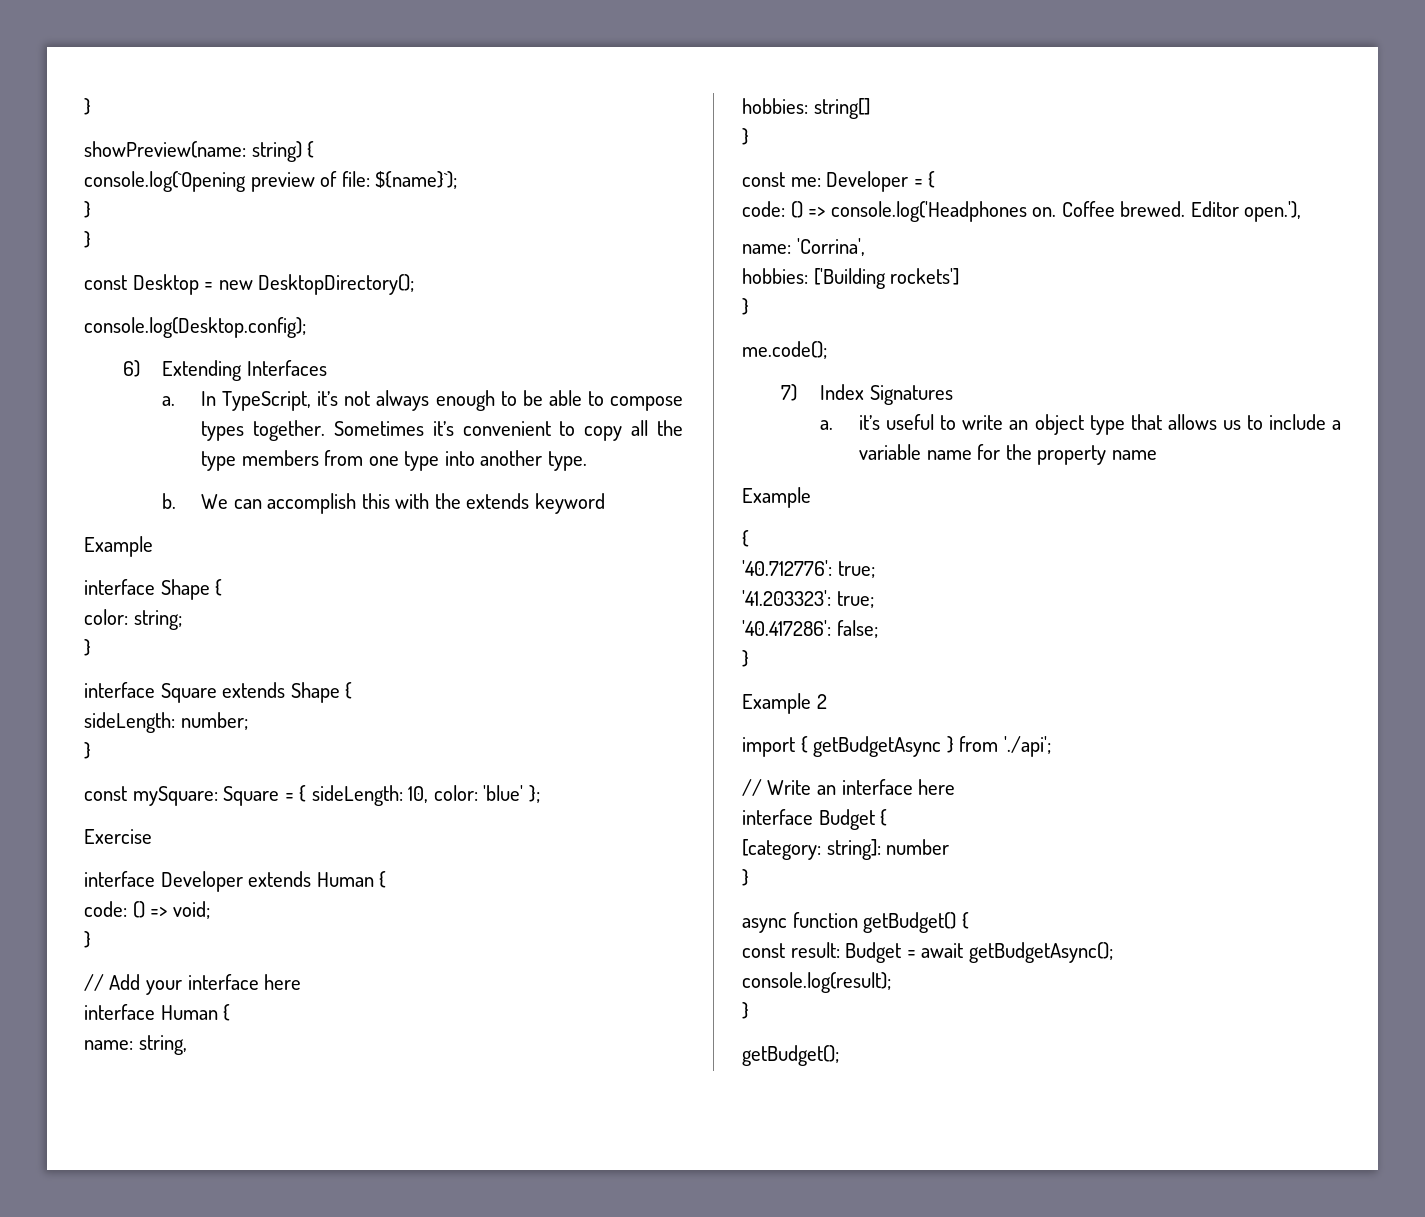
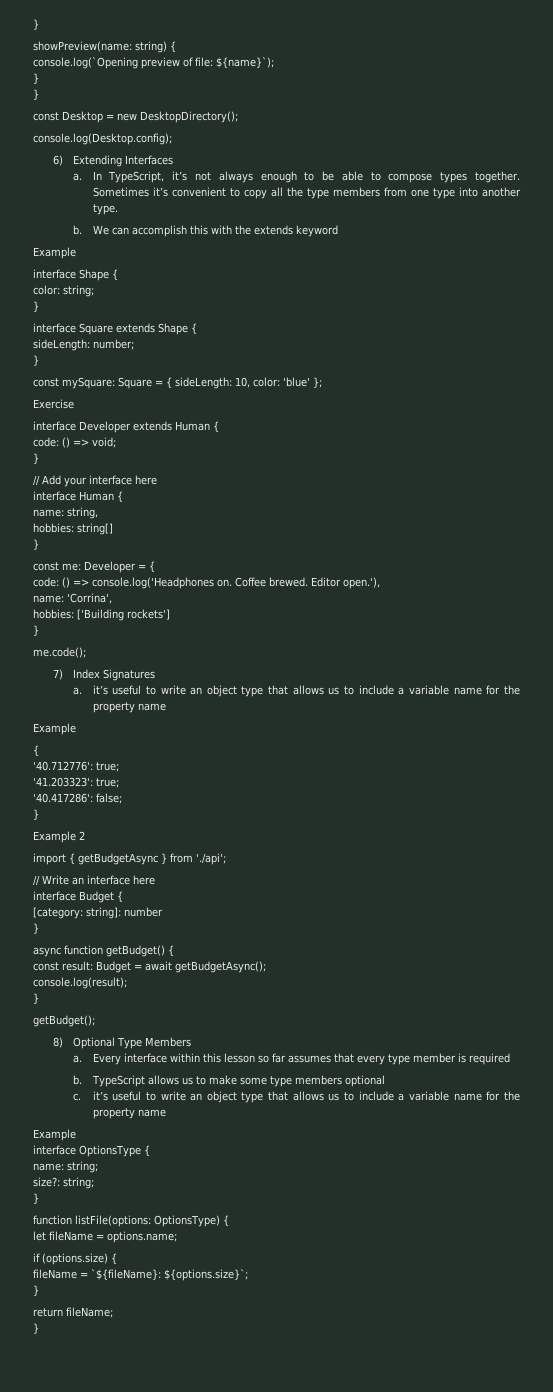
(839, 1055) none -> [52,1037,191,1049] [72,1053,510,1065] [72,1075,385,1087] [72,1091,521,1103] [92,1108,166,1119] [33,1129,76,1141] [33,1145,150,1157] [33,1161,98,1173] [33,1177,94,1189] [33,1193,39,1204] [33,1215,229,1227] [33,1231,177,1243] [33,1253,117,1265] [33,1269,248,1281] [33,1285,39,1296] [33,1307,113,1318] [33,1323,39,1334] // 8) Optional Type Members // a. Every interface within this lesson so far assumes that every type member is required // b. TypeScript allows us to make some type members optional // c. it’s useful to write an object type that allows us to include a variable name for the property name // Example // interface OptionsType { // name: string; // size?: string; // } // function listFile(options: OptionsType) { // let fileName = options.name; // if (options.size) { // fileName = `${fileName}: ${options.size}`; // } // return fileName; // }

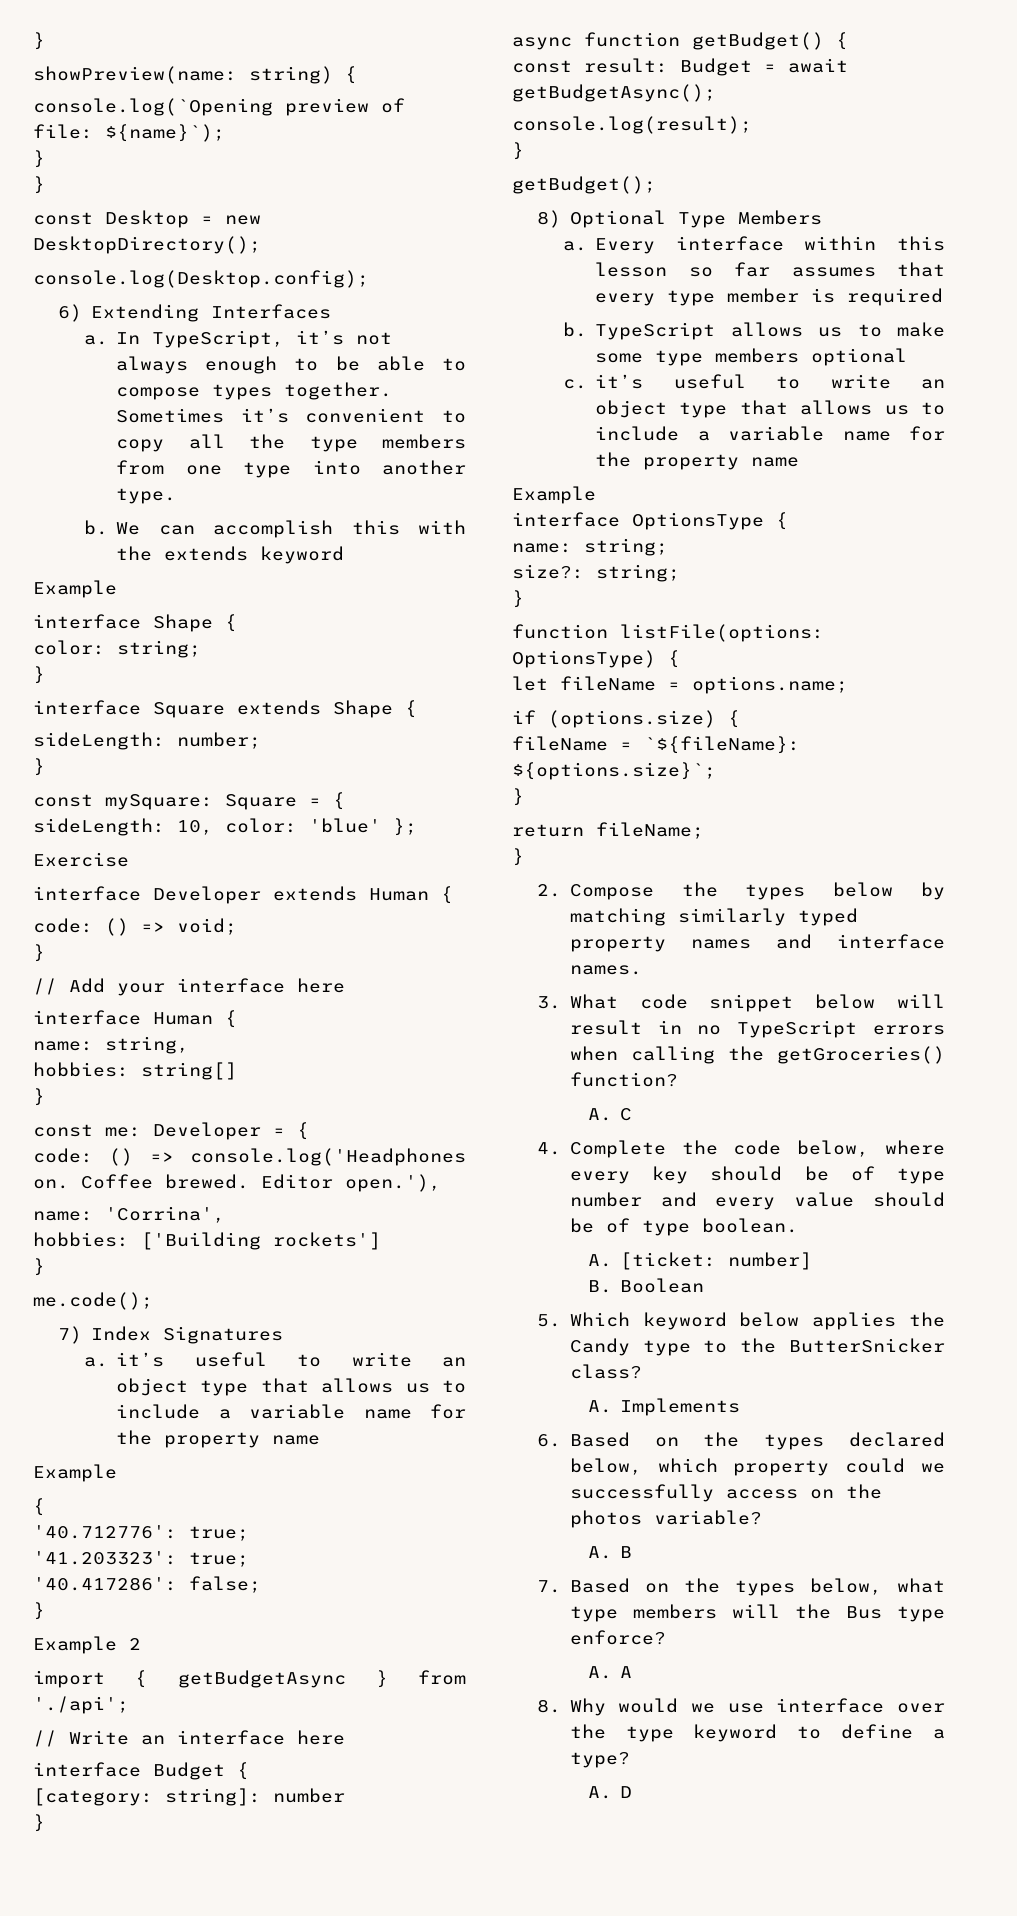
(39, 1328) none -> [537,882,945,900] [569,908,858,926] [569,934,945,952] [569,965,642,975] [537,994,945,1012] [569,1020,945,1038] [569,1046,945,1064] [569,1072,678,1087] [587,1108,633,1121] [537,1140,945,1158] [569,1166,945,1184] [569,1192,945,1210] [569,1218,798,1236] [587,1252,813,1270] [587,1278,705,1293] [537,1312,945,1330] [569,1338,945,1356] [569,1364,642,1379] [587,1398,741,1416] [537,1432,945,1450] [569,1458,945,1476] [569,1484,882,1502] [569,1510,762,1528] [587,1546,633,1559] [537,1578,945,1596] [569,1604,945,1622] [569,1630,666,1645] [587,1666,633,1679] [537,1698,945,1716] [569,1724,945,1742] [569,1752,630,1768] [587,1786,633,1799] // 2. Compose the types below by matching similarly typed property names and interface names. // 3. What code snippet below will result in no TypeScript errors when calling the getGroceries() function? // A. C // 4. Complete the code below, where every key should be of type number and every value should be of type boolean. // A. [ticket: number] // B. Boolean // 5. Which keyword below applies the Candy type to the ButterSnicker class? // A. Implements // 6. Based on the types declared below, which property could we successfully access on the photos variable? // A. B // 7. Based on the types below, what type members will the Bus type enforce? // A. A // 8. Why would we use interface over the type keyword to define a type? // A. D

